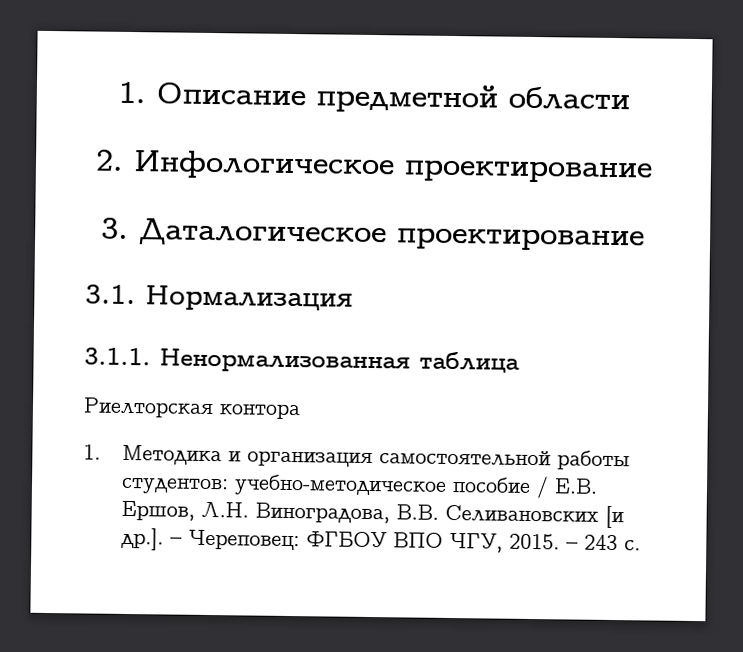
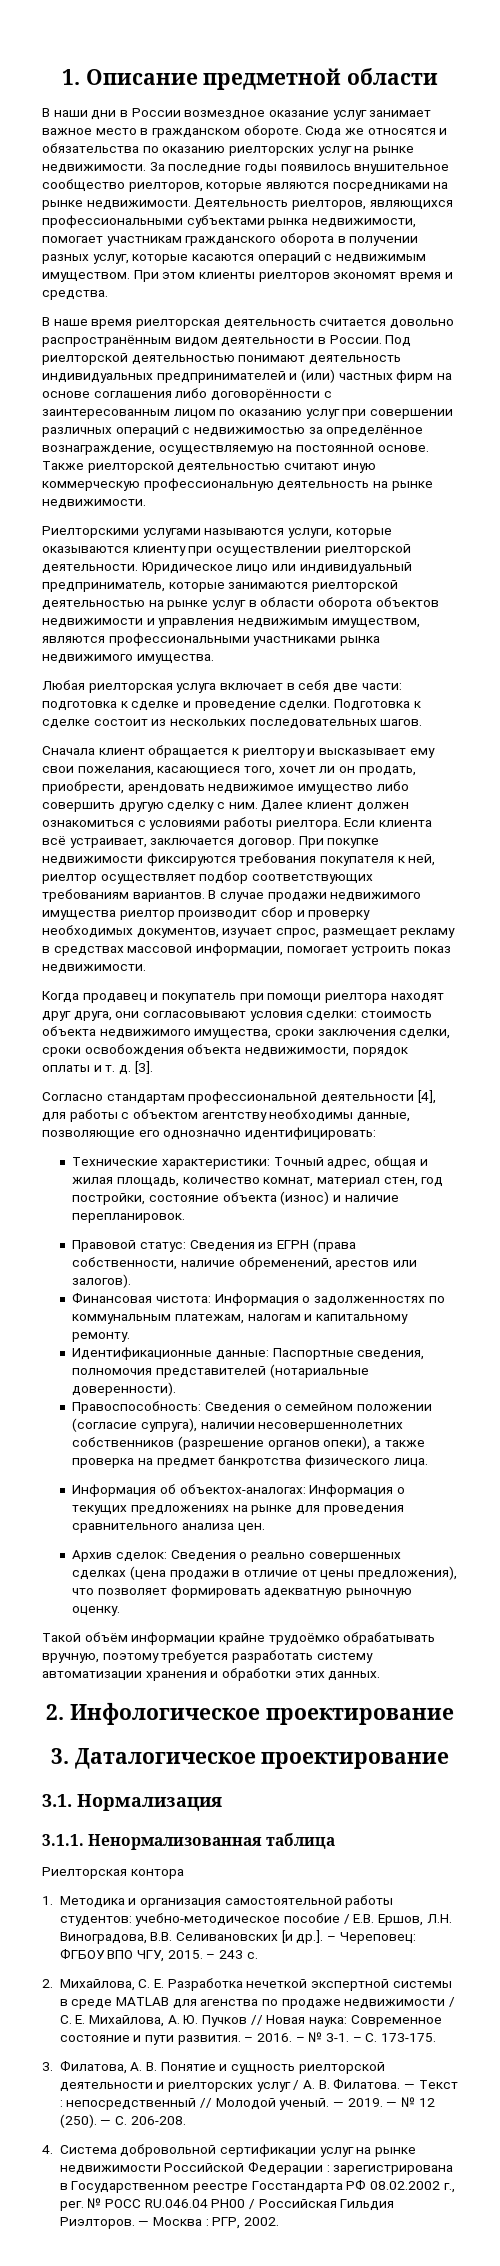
(630, 98) none -> [42,108,432,120] [42,125,448,138] [42,143,414,156] [42,162,450,174] [42,179,449,192] [42,198,453,210] [42,215,416,228] [42,233,419,246] [42,252,426,264] [42,270,453,282] [42,290,108,300] [42,317,454,329] [42,335,412,347] [42,353,401,365] [42,369,452,383] [42,388,332,401] [42,409,453,419] [42,425,424,437] [42,443,429,455] [42,461,376,473] [42,478,433,491] [42,499,146,509] [42,526,392,538] [42,544,411,556] [42,562,412,574] [42,580,398,592] [42,597,439,610] [42,618,420,628] [42,633,380,646] [42,654,214,664] [42,680,402,693] [42,699,421,711] [42,719,423,729] [42,745,435,758] [42,766,416,776] [42,781,409,794] [42,800,409,812] [42,817,432,830] [42,836,380,848] [42,853,436,866] [42,871,373,884] [42,889,422,902] [42,907,371,920] [42,925,456,938] [42,943,451,956] [42,964,146,974] [42,991,444,1003] [42,1011,432,1021] [42,1026,451,1039] [42,1044,408,1057] [42,1061,153,1075] [42,1090,436,1104] [42,1109,410,1122] [42,1127,376,1140] [72,1156,428,1169] [72,1177,444,1187] [72,1191,399,1205] [72,1213,186,1223] [72,1238,356,1252] [72,1257,417,1270] [72,1274,132,1288] [72,1293,445,1306] [72,1314,408,1324] [72,1332,131,1342] [72,1347,425,1360] [72,1364,369,1378] [72,1382,177,1396] [72,1401,432,1414] [72,1418,404,1432] [72,1436,425,1450] [72,1455,428,1468] [72,1484,405,1497] [72,1505,404,1515] [72,1523,265,1533] [72,1550,401,1562] [72,1566,457,1580] [72,1585,412,1598] [72,1606,121,1616] [42,1632,436,1645] [42,1650,373,1663] [42,1668,381,1681] // В наши дни в России возмездное оказание услуг занимает важное место в гражданском обороте. Сюда же относятся и обязательства по оказанию риелторских услуг на рынке недвижимости. За последние годы появилось внушительное сообщество риелторов, которые являются посредниками на рынке недвижимости. Деятельность риелторов, являющихся профессиональными субъектами рынка недвижимости, помогает участникам гражданского оборота в получении разных услуг, которые касаются операций с недвижимым имуществом. При этом клиенты риелторов экономят время и средства. // В наше время риелторская деятельность считается довольно распространённым видом деятельности в России. Под риелторской деятельностью понимают деятельность индивидуальных предпринимателей и (или) частных фирм на основе соглашения либо договорённости с заинтересованным лицом по оказанию услуг при совершении различных операций с недвижимостью за определённое вознаграждение, осуществляемую на постоянной основе. Также риелторской деятельностью считают иную коммерческую профессиональную деятельность на рынке недвижимости. // Риелторскими услугами называются услуги, которые оказываются клиенту при осуществлении риелторской деятельности. Юридическое лицо или индивидуальный предприниматель, которые занимаются риелторской деятельностью на рынке услуг в области оборота объектов недвижимости и управления недвижимым имуществом, являются профессиональными участниками рынка недвижимого имущества. // Любая риелторская услуга включает в себя две части: подготовка к сделке и проведение сделки. Подготовка к сделке состоит из нескольких последовательных шагов. // Сначала клиент обращается к риелтору и высказывает ему свои пожелания, касающиеся того, хочет ли он продать, приобрести, арендовать недвижимое имущество либо совершить другую сделку с ним. Далее клиент должен ознакомиться с условиями работы риелтора. Если клиента всё устраивает, заключается договор. При покупке недвижимости фиксируются требования покупателя к ней, риелтор осуществляет подбор соответствующих требованиям вариантов. В случае продажи недвижимого имущества риелтор производит сбор и проверку необходимых документов, изучает спрос, размещает рекламу в средствах массовой информации, помогает устроить показ недвижимости. // Когда продавец и покупатель при помощи риелтора находят друг друга, они согласовывают условия сделки: стоимость объекта недвижимого имущества, сроки заключения сделки, сроки освобождения объекта недвижимости, порядок оплаты и т. д. [3]. // Согласно стандартам профессиональной деятельности [4], для работы с объектом агентству необходимы данные, позволяющие его однозначно идентифицировать: // Технические характеристики: Точный адрес, общая и жилая площадь, количество комнат, материал стен, год постройки, состояние объекта (износ) и наличие перепланировок. // Правовой статус: Сведения из ЕГРН (права собственности, наличие обременений, арестов или залогов). // Финансовая чистота: Информация о задолженностях по коммунальным платежам, налогам и капитальному ремонту. // Идентификационные данные: Паспортные сведения, полномочия представителей (нотариальные доверенности). // Правоспособность: Сведения о семейном положении (согласие супруга), наличии несовершеннолетних собственников (разрешение органов опеки), а также проверка на предмет банкротства физического лица. // Информация об объектох-аналогах: Информация о текущих предложениях на рынке для проведения сравнительного анализа цен. // Архив сделок: Сведения о реально совершенных сделках (цена продажи в отличие от цены предложения), что позволяет формировать адекватную рыночную оценку. // Такой объём информации крайне трудоёмко обрабатывать вручную, поэтому требуется разработать систему автоматизации хранения и обработки этих данных.
(641, 545) none -> [42,1978,452,1991] [59,1997,455,2009] [59,2015,442,2027] [59,2032,436,2045] [42,2061,385,2074] [59,2079,458,2092] [59,2097,435,2110] [59,2114,186,2128] [42,2144,416,2157] [59,2162,454,2175] [59,2180,455,2193] [59,2198,395,2211] [59,2217,279,2229] // 2. Михайлова, С. Е. Разработка нечеткой экспертной системы в среде MATLAB для агенства по продаже недвижимости / С. Е. Михайлова, А. Ю. Пучков // Новая наука: Современное состояние и пути развития. – 2016. – № 3-1. – С. 173-175. // 3. Филатова, А. В. Понятие и сущность риелторской деятельности и риелторских услуг / А. В. Филатова. — Текст : непосредственный // Молодой ученый. — 2019. — № 12 (250). — С. 206-208. // 4. Система добровольной сертификации услуг на рынке недвижимости Российской Федерации : зарегистрирована в Государственном реестре Госстандарта РФ 08.02.2002 г., рег. № РОСС RU.046.04 РН00 / Российская Гильдия Риэлторов. — Москва : РГР, 2002.

